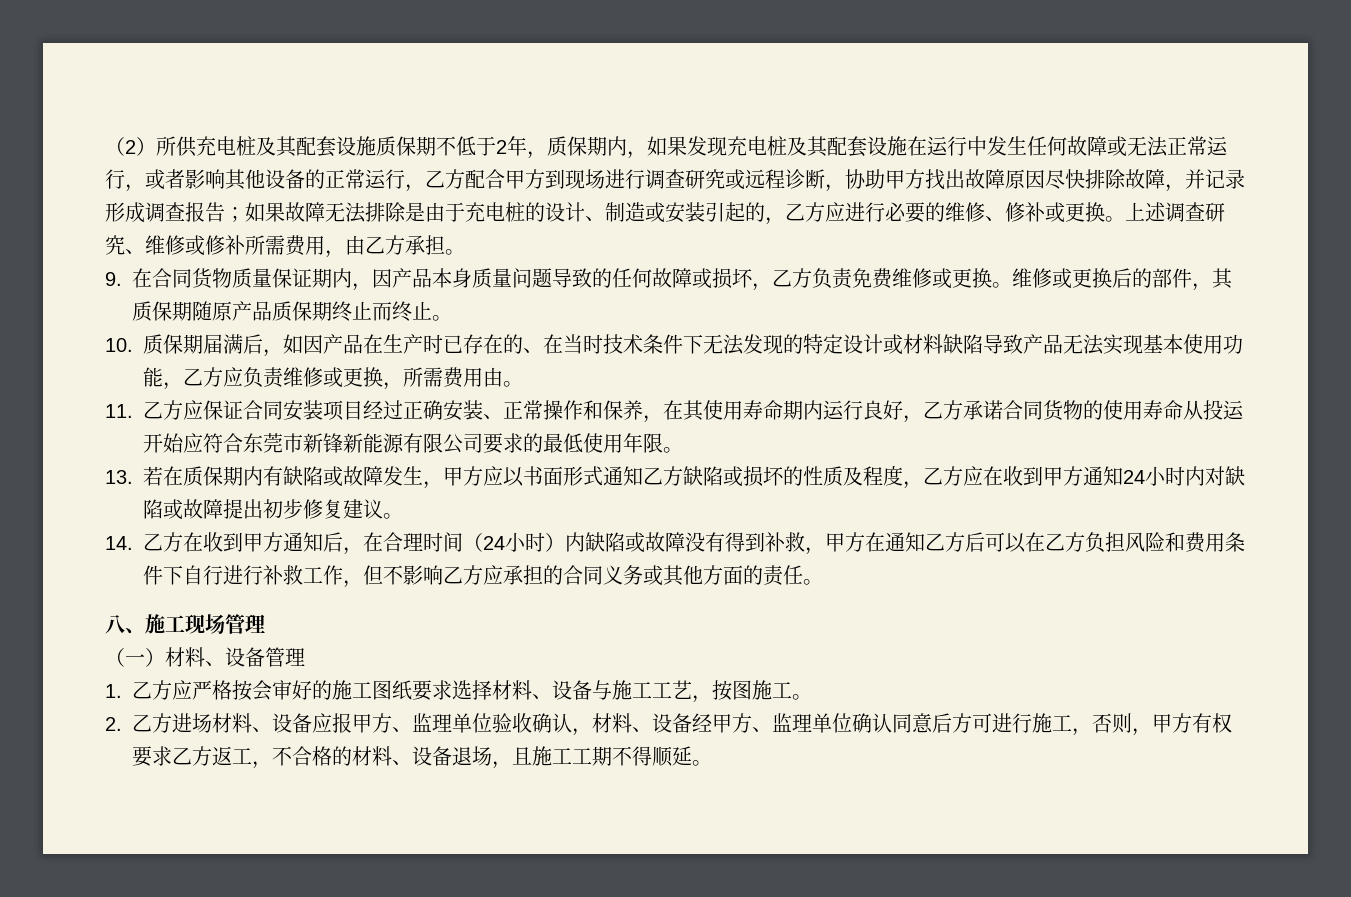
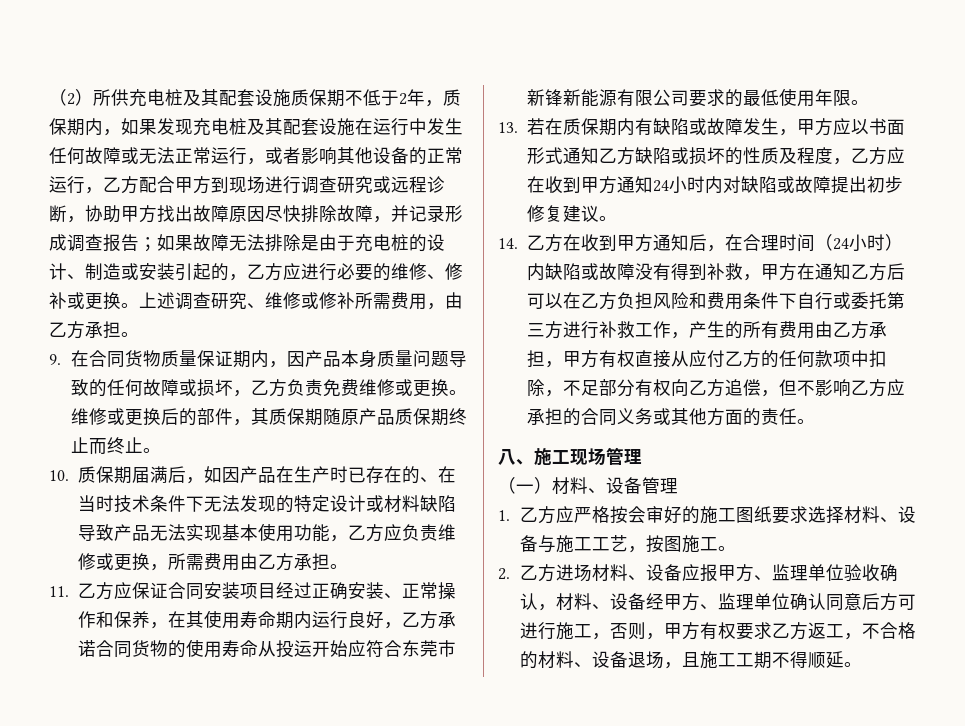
(503, 377) none -> [257,553,330,571] 乙方承担
(223, 575) none -> [832,292,905,309] [526,321,563,339] 或委托第三方
(363, 584) none -> [688,321,887,339] [526,350,887,368] [526,379,779,397] 产生的所有费用由乙方承担，甲方有权直接从应付乙方的任何款项中扣除，不足部分有权向乙方追偿，

